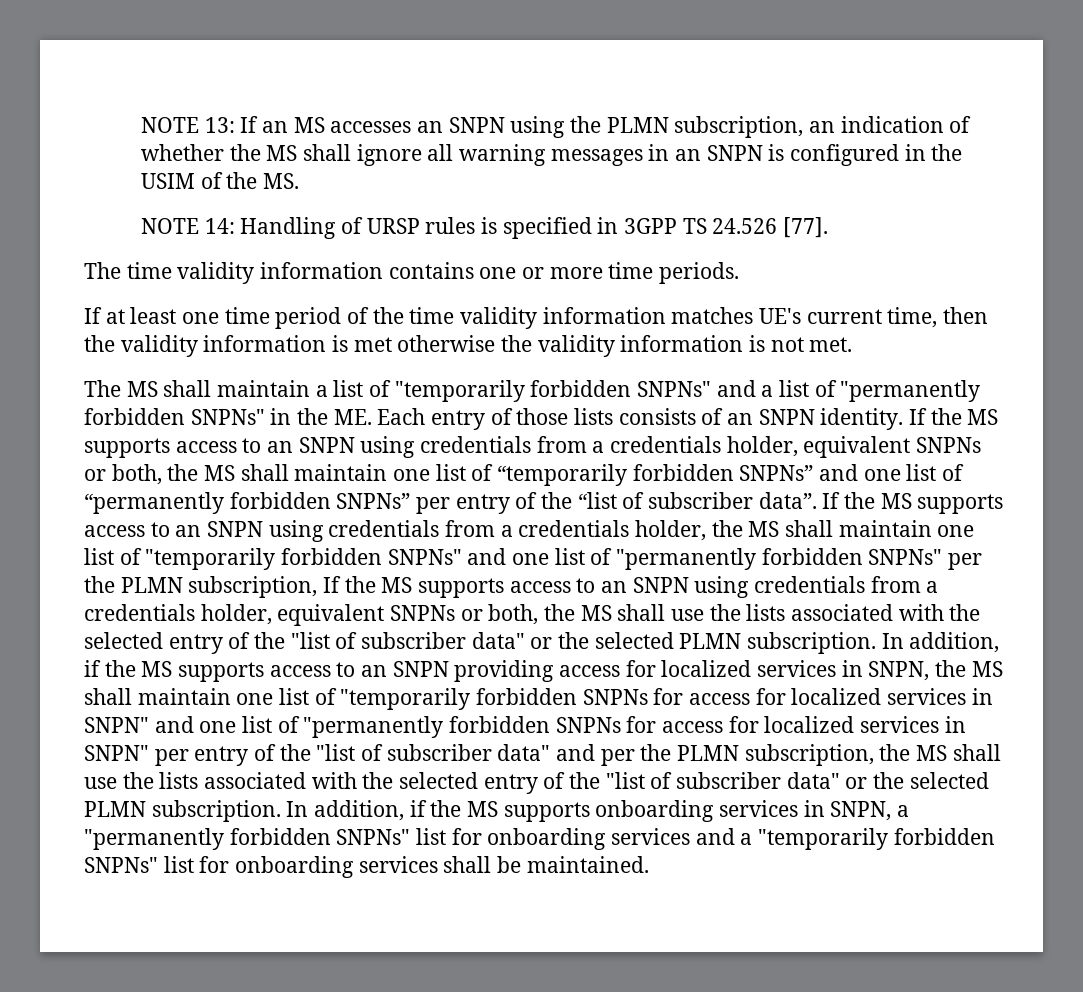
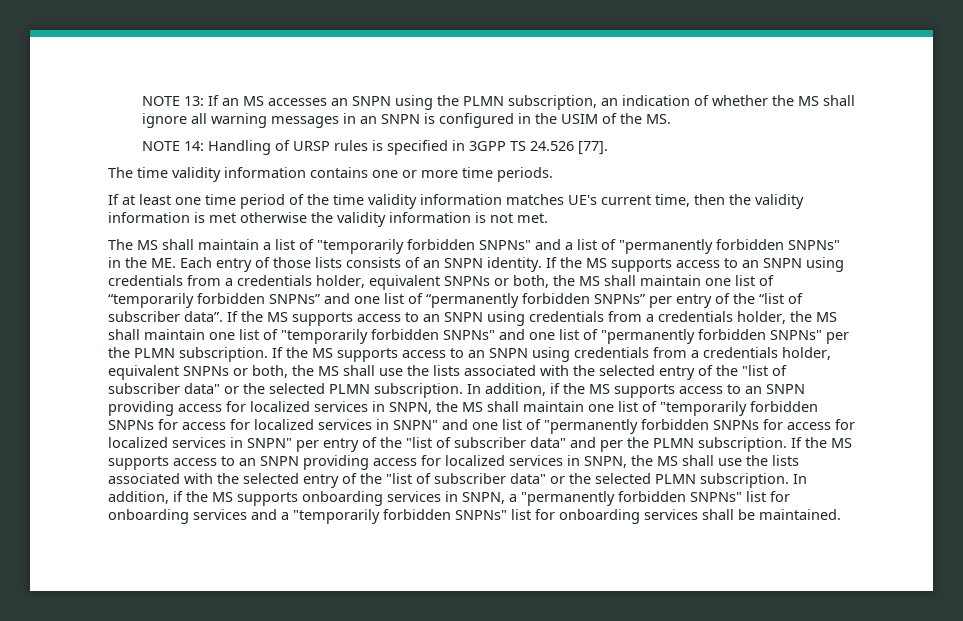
[188,576,318,598] subscription, -> [179,347,268,362] subscription.
[744,744,874,766] subscription, -> [698,437,852,452] [108,455,627,470] subscription. If the MS supports access to an SNPN providing access for localized services in SNPN,

